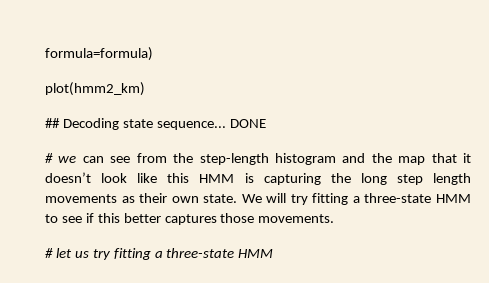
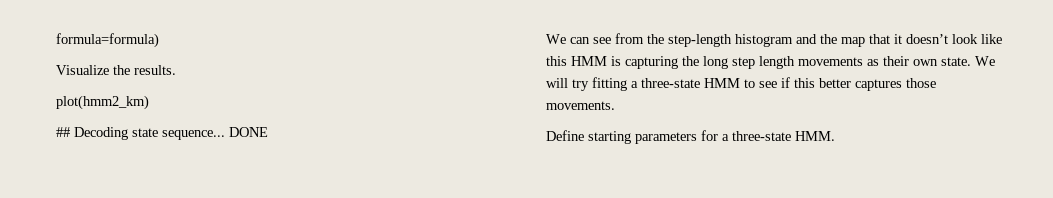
(153, 54) none -> [56,65,176,75] // Visualize the results.
[45,153,77,163] # we -> [546,34,566,44] We
[45,248,274,260] # let us try fitting a three-state HMM -> [546,130,835,144] Define starting parameters for a three-state HMM.

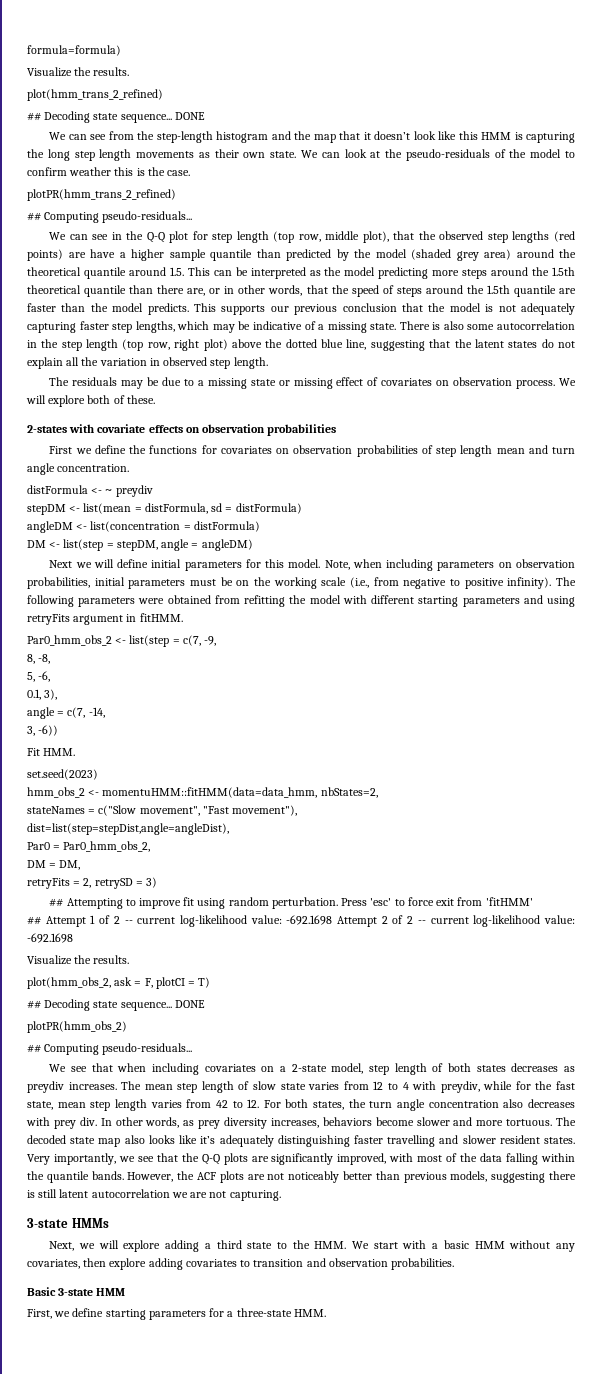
[56,95,149,110] plot(hmm2_km) -> [27,89,163,101] plot(hmm_trans_2_refined)
[546,77,936,91] [546,101,615,110] [546,130,584,141] will try fitting a three-state HMM to see if this better captures those movements. // Define -> [321,149,575,161] [27,167,191,176] [27,189,176,201] [27,211,193,223] [49,231,576,243] [27,249,576,261] [27,267,575,279] [27,285,576,297] [27,303,575,315] [27,321,575,333] [27,339,575,351] [27,357,268,369] [49,377,577,389] [26,395,155,407] [27,424,337,436] [49,445,576,457] [27,463,130,475] [27,485,153,497] [27,503,302,515] [27,521,260,533] [27,539,253,551] [49,559,575,571] [27,577,577,589] [27,595,575,607] [27,613,183,625] [27,635,217,647] [27,654,51,664] [27,671,51,682] [27,689,58,700] [27,707,105,719] [27,725,59,736] [27,748,76,756] [27,769,98,780] [27,787,378,798] [27,805,298,816] [27,823,229,835] [27,841,151,852] [27,860,81,870] [27,877,158,889] [49,897,533,909] [27,915,575,927] [27,933,73,943] [27,955,130,965] [27,977,211,989] [27,999,205,1011] [27,1021,127,1033] [27,1043,193,1055] [49,1063,576,1075] [27,1081,575,1093] [27,1099,575,1111] [26,1117,576,1129] [27,1135,575,1147] [27,1153,575,1165] [27,1171,576,1183] [27,1189,281,1201] [27,1218,109,1228] [49,1240,575,1252] [27,1258,455,1270] [27,1287,126,1296] [27,1308,104,1319] can look at the pseudo-residuals of the model to confirm weather this is the case. // plotPR(hmm_trans_2_refined) // ## Computing pseudo-residuals... // We can see in the Q-Q plot for step length (top row, middle plot), that the observed step lengths (red points) are have a higher sample quantile than predicted by the model (shaded grey area) around the theoretical quantile around 1.5. This can be interpreted as the model predicting more steps around the 1.5th theoretical quantile than there are, or in other words, that the speed of steps around the 1.5th quantile are faster than the model predicts. This supports our previous conclusion that the model is not adequately capturing faster step lengths, which may be indicative of a missing state. There is also some autocorrelation in the step length (top row, right plot) above the dotted blue line, suggesting that the latent states do not explain all the variation in observed step length. // The residuals may be due to a missing state or missing effect of covariates on observation process. We will explore both of these. // 2-states with covariate effects on observation probabilities // First we define the functions for covariates on observation probabilities of step length mean and turn angle concentration. // distFormula <- ~ preydiv // stepDM <- list(mean = distFormula, sd = distFormula) // angleDM <- list(concentration = distFormula) // DM <- list(step = stepDM, angle = angleDM) // Next we will define initial parameters for this model. Note, when including parameters on observation probabilities, initial parameters must be on the working scale (i.e., from negative to positive infinity). The following parameters were obtained from refitting the model with different starting parameters and using retryFits argument in fitHMM. // Par0_hmm_obs_2 <- list(step = c(7, -9, // 8, -8, // 5, -6, // 0.1, 3), // angle = c(7, -14, // 3, -6)) // Fit HMM. // set.seed(2023) // hmm_obs_2 <- momentuHMM::fitHMM(data=data_hmm, nbStates=2, // stateNames = c("Slow movement", "Fast movement"), // dist=list(step=stepDist,angle=angleDist), // Par0 = Par0_hmm_obs_2, // DM = DM, // retryFits = 2, retrySD = 3) // ## Attempting to improve fit using random perturbation. Press 'esc' to force exit from 'fitHMM' // ## Attempt 1 of 2 -- current log-likelihood value: -692.1698 Attempt 2 of 2 -- current log-likelihood value: -692.1698 // Visualize the results. // plot(hmm_obs_2, ask = F, plotCI = T) // ## Decoding state sequence... DONE // plotPR(hmm_obs_2) // ## Computing pseudo-residuals... // We see that when including covariates on a 2-state model, step length of both states decreases as preydiv increases. The mean step length of slow state varies from 12 to 4 with preydiv, while for the fast state, mean step length varies from 42 to 12. For both states, the turn angle concentration also decreases with prey div. In other words, as prey diversity increases, behaviors become slower and more tortuous. The decoded state map also looks like it’s adequately distinguishing faster travelling and slower resident states. Very importantly, we see that the Q-Q plots are significantly improved, with most of the data falling within the quantile bands. However, the ACF plots are not noticeably better than previous models, suggesting there is still latent autocorrelation we are not capturing. // 3-state HMMs // Next, we will explore adding a third state to the HMM. We start with a basic HMM without any covariates, then explore adding covariates to transition and observation probabilities. // Basic 3-state HMM // First, we define

